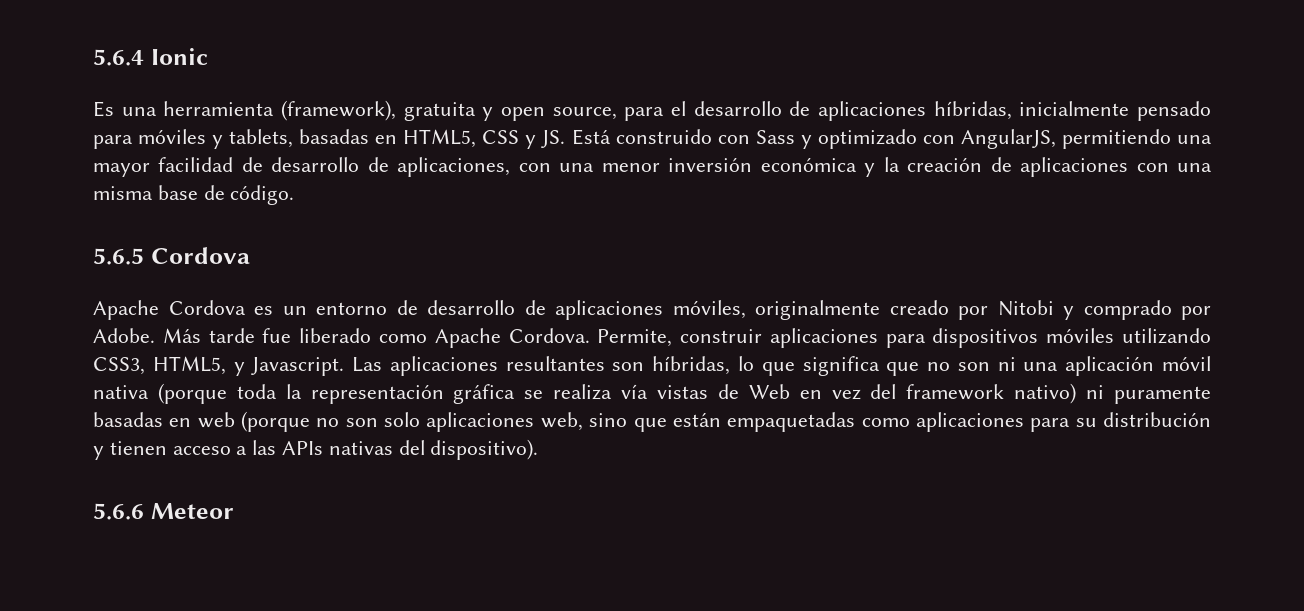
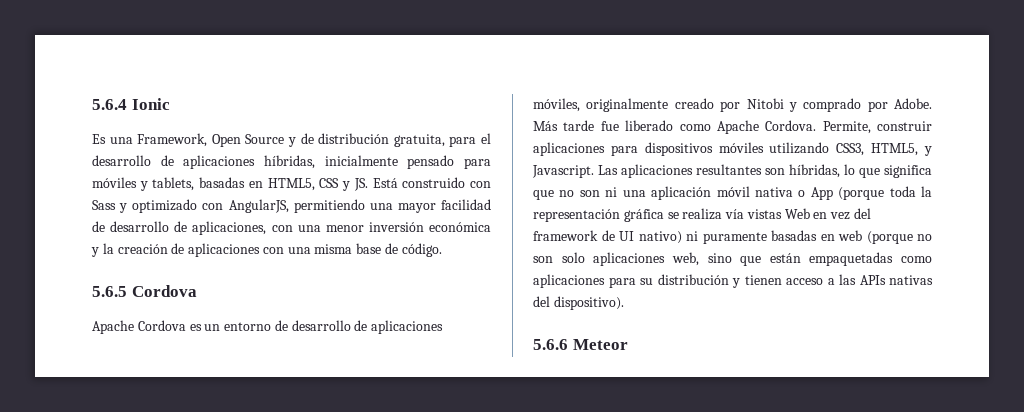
[163,100,617,121] herramienta (framework), gratuita y open source, -> [137,133,445,147] Framework, Open Source y de distribución gratuita,
(149, 392) none -> [798,187,833,200] o App
[717,384,739,399] de -> (782, 214) none
(1005, 392) none -> [601,230,634,241] de UI

